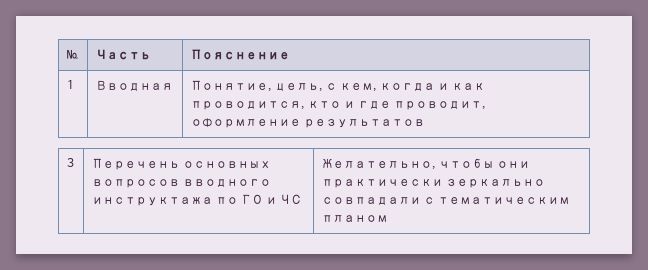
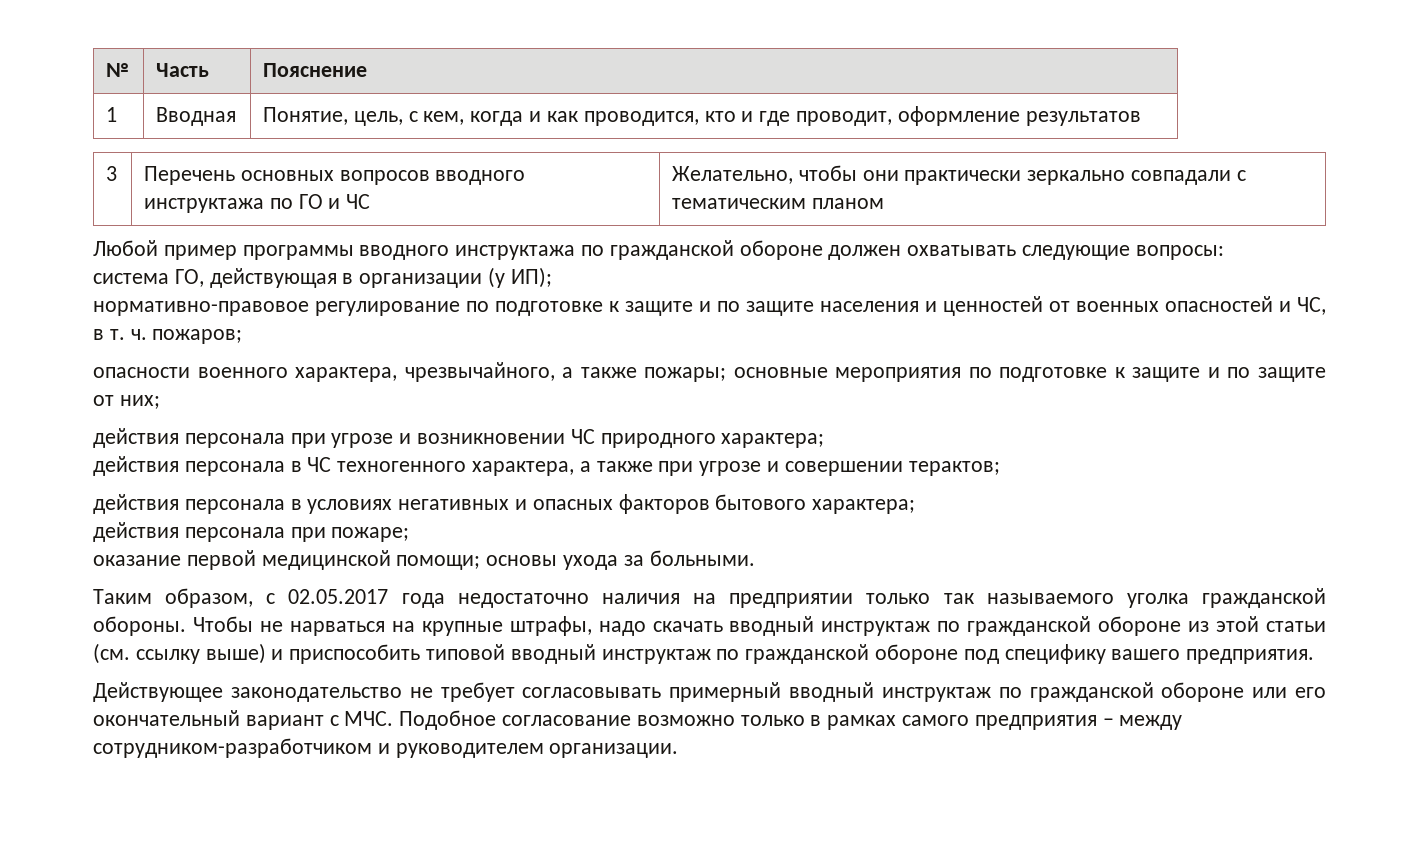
(388, 218) none -> [93,240,1224,260] [93,267,552,288] [93,296,1326,316] [93,329,243,344] [93,362,1326,382] [93,395,160,409] [93,428,825,448] [93,456,1000,476] [93,494,916,514] [93,522,410,542] [93,550,755,570] [93,588,1326,608] [93,616,1326,636] [93,643,1315,664] [93,682,1326,702] [93,710,1183,730] [93,738,679,758] // Любой пример программы вводного инструктажа по гражданской обороне должен охватывать следующие вопросы: // система ГО, действующая в организации (у ИП); // нормативно-правовое регулирование по подготовке к защите и по защите населения и ценностей от военных опасностей и ЧС, в т. ч. пожаров; // опасности военного характера, чрезвычайного, а также пожары; основные мероприятия по подготовке к защите и по защите от них; // действия персонала при угрозе и возникновении ЧС природного характера; // действия персонала в ЧС техногенного характера, а также при угрозе и совершении терактов; // действия персонала в условиях негативных и опасных факторов бытового характера; // действия персонала при пожаре; // оказание первой медицинской помощи; основы ухода за больными. // Таким образом, с 02.05.2017 года недостаточно наличия на предприятии только так называемого уголка гражданской обороны. Чтобы не нарваться на крупные штрафы, надо скачать вводный инструктаж по гражданской обороне из этой статьи (см. ссылку выше) и приспособить типовой вводный инструктаж по гражданской обороне под специфику вашего предприятия. // Действующее законодательство не требует согласовывать примерный вводный инструктаж по гражданской обороне или его окончательный вариант с МЧС. Подобное согласование возможно только в рамках самого предприятия – между сотрудником-разработчиком и руководителем организации.

